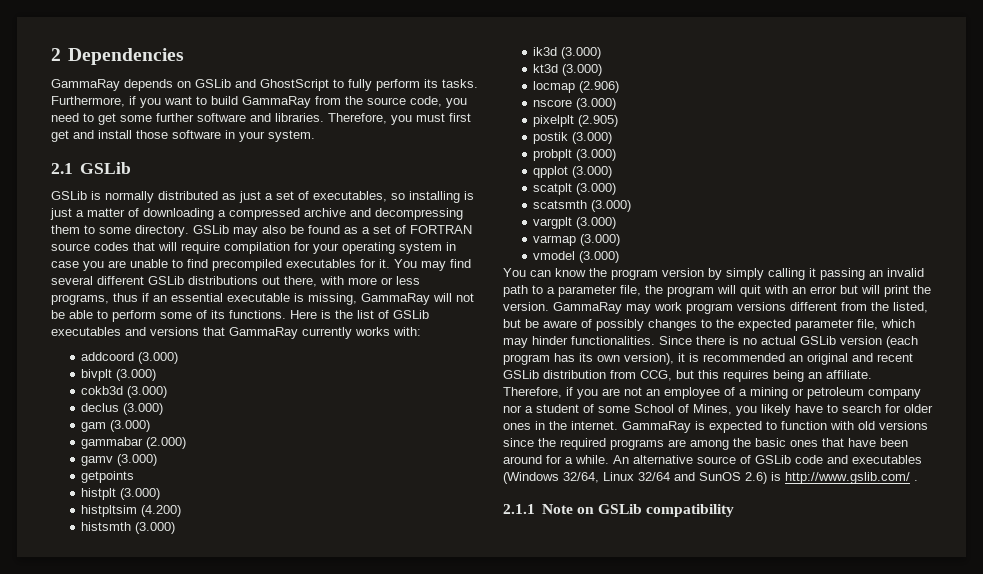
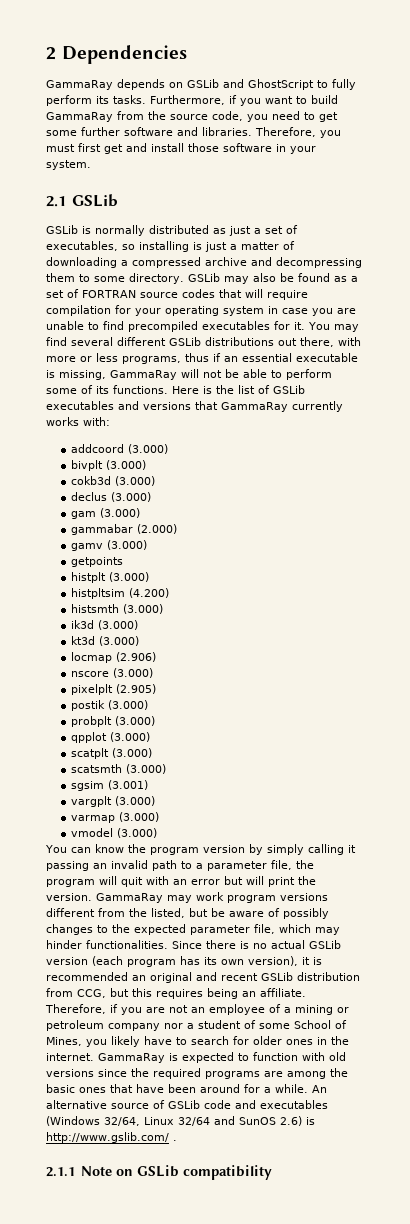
(632, 206) none -> [70,780,148,791] // sgsim (3.001)

